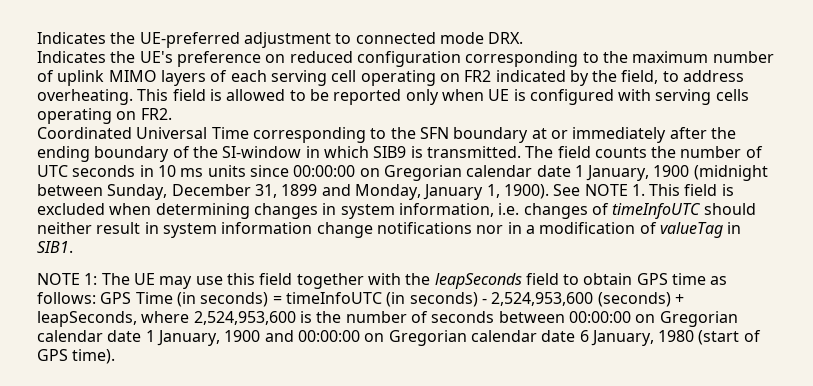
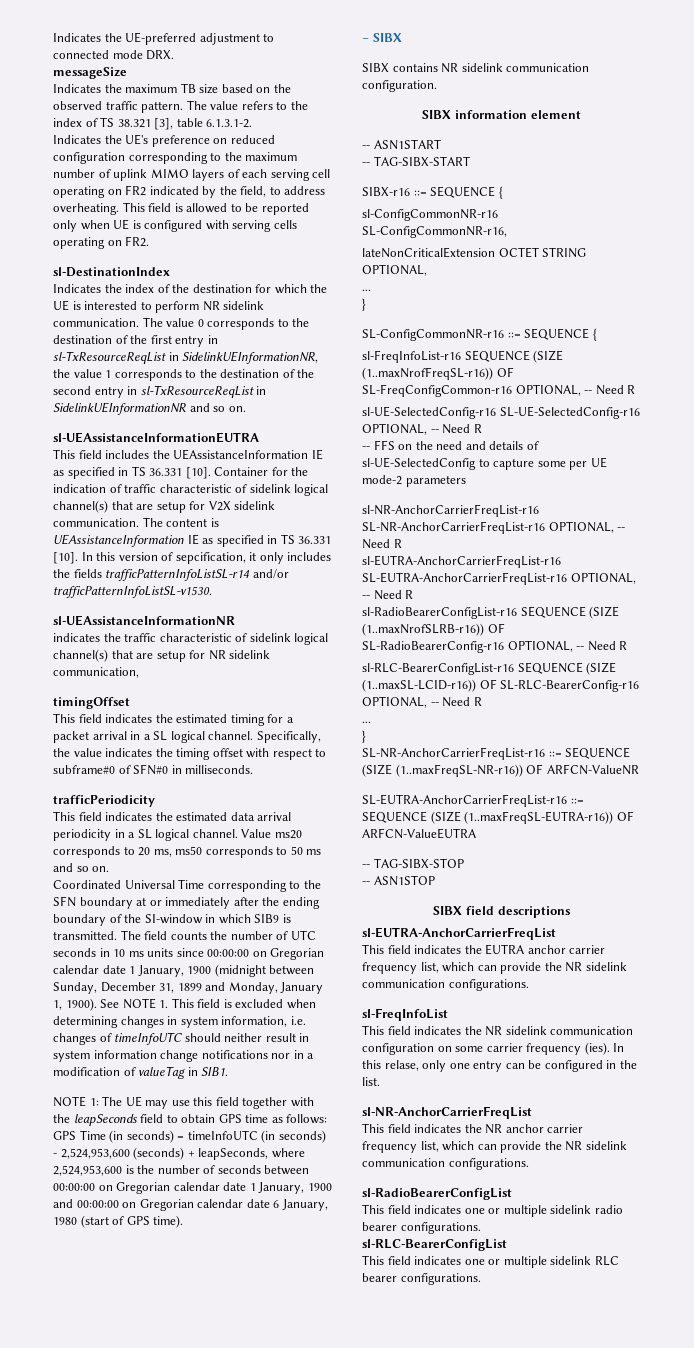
(524, 38) none -> [53,67,127,79] [53,83,291,94] [53,100,308,113] [53,117,253,130] // messageSize // Indicates the maximum TB size based on the observed traffic pattern. The value refers to the index of TS 38.321 [3], table 6.1.3.1-2.
(172, 114) none -> [53,267,170,277] [53,284,328,294] [53,300,265,313] [53,317,310,330] [53,335,218,347] [53,351,319,364] [53,369,315,381] [53,385,267,398] [53,402,246,415] [53,432,259,443] [53,449,323,460] [53,466,309,479] [53,484,329,496] [53,500,276,513] [53,517,219,527] [53,534,332,547] [53,552,332,564] [53,569,289,581] [53,586,212,598] [53,615,235,626] [53,633,329,645] [53,649,271,662] [53,667,139,678] [53,697,130,709] [53,713,294,726] [53,731,321,743] [53,748,327,760] [53,764,254,775] [53,795,155,807] [53,811,292,821] [53,829,302,841] [53,846,322,858] [53,863,110,872] // sl-DestinationIndex // Indicates the index of the destination for which the UE is interested to perform NR sidelink communication. The value 0 corresponds to the destination of the first entry in sl-TxResourceReqList in SidelinkUEInformationNR, the value 1 corresponds to the destination of the second entry in sl-TxResourceReqList in SidelinkUEInformationNR and so on. // sl-UEAssistanceInformationEUTRA // This field includes the UEAssistanceInformation IE as specified in TS 36.331 [10]. Container for the indication of traffic characteristic of sidelink logical channel(s) that are setup for V2X sidelink communication. The content is UEAssistanceInformation IE as specified in TS 36.331 [10]. In this version of sepcification, it only includes the fields trafficPatternInfoListSL-r14 and/or trafficPatternInfoListSL-v1530. // sl-UEAssistanceInformationNR // indicates the traffic characteristic of sidelink logical channel(s) that are setup for NR sidelink communication, // timingOffset // This field indicates the estimated timing for a packet arrival in a SL logical channel. Specifically, the value indicates the timing offset with respect to subframe#0 of SFN#0 in milliseconds. // trafficPeriodicity // This field indicates the estimated data arrival periodicity in a SL logical channel. Value ms20 corresponds to 20 ms, ms50 corresponds to 50 ms and so on.
(116, 356) none -> [362,33,402,42] [362,63,590,73] [362,80,437,92] [422,110,581,119] [362,139,441,150] [362,156,470,166] [362,186,503,199] [362,209,498,221] [362,226,507,238] [362,247,587,258] [362,264,427,276] [362,289,371,291] [362,298,366,311] [362,328,597,341] [362,350,564,363] [362,367,514,380] [362,384,636,397] [362,406,640,419] [362,423,482,435] [362,440,539,450] [362,457,607,470] [362,475,466,487] [362,504,539,517] [362,521,626,534] [362,539,402,549] [362,555,561,568] [362,572,636,585] [362,590,414,600] [362,606,620,619] [362,623,505,636] [362,640,628,653] [362,662,617,675] [362,679,640,692] [362,696,482,708] [362,721,371,723] [362,730,366,743] [362,747,631,760] [362,764,639,777] [362,794,584,807] [362,811,634,824] [362,828,476,839] [362,858,464,868] [362,875,435,886] [433,906,570,918] [362,927,556,940] [362,944,606,955] [362,962,627,974] [362,979,529,991] [362,1008,448,1021] [362,1025,634,1036] [362,1042,625,1055] [362,1060,637,1072] [362,1077,380,1086] [362,1106,532,1119] [362,1123,584,1134] [362,1141,627,1153] [362,1158,529,1170] [362,1188,512,1200] [362,1204,623,1217] [362,1222,481,1234] [362,1239,507,1251] [362,1255,619,1268] [362,1273,481,1285] // – SIBX // SIBX contains NR sidelink communication configuration. // SIBX information element // -- ASN1START // -- TAG-SIBX-START // SIBX-r16 ::= SEQUENCE { // sl-ConfigCommonNR-r16 SL-ConfigCommonNR-r16, // lateNonCriticalExtension OCTET STRING OPTIONAL, // ... // } // SL-ConfigCommonNR-r16 ::= SEQUENCE { // sl-FreqInfoList-r16 SEQUENCE (SIZE (1..maxNrofFreqSL-r16)) OF SL-FreqConfigCommon-r16 OPTIONAL, -- Need R // sl-UE-SelectedConfig-r16 SL-UE-SelectedConfig-r16 OPTIONAL, -- Need R // -- FFS on the need and details of sl-UE-SelectedConfig to capture some per UE mode-2 parameters // sl-NR-AnchorCarrierFreqList-r16 SL-NR-AnchorCarrierFreqList-r16 OPTIONAL, -- Need R // sl-EUTRA-AnchorCarrierFreqList-r16 SL-EUTRA-AnchorCarrierFreqList-r16 OPTIONAL, -- Need R // sl-RadioBearerConfigList-r16 SEQUENCE (SIZE (1..maxNrofSLRB-r16)) OF SL-RadioBearerConfig-r16 OPTIONAL, -- Need R // sl-RLC-BearerConfigList-r16 SEQUENCE (SIZE (1..maxSL-LCID-r16)) OF SL-RLC-BearerConfig-r16 OPTIONAL, -- Need R // ... // } // SL-NR-AnchorCarrierFreqList-r16 ::= SEQUENCE (SIZE (1..maxFreqSL-NR-r16)) OF ARFCN-ValueNR // SL-EUTRA-AnchorCarrierFreqList-r16 ::= SEQUENCE (SIZE (1..maxFreqSL-EUTRA-r16)) OF ARFCN-ValueEUTRA // -- TAG-SIBX-STOP // -- ASN1STOP // SIBX field descriptions // sl-EUTRA-AnchorCarrierFreqList // This field indicates the EUTRA anchor carrier frequency list, which can provide the NR sidelink communication configurations. // sl-FreqInfoList // This field indicates the NR sidelink communication configuration on some carrier frequency (ies). In this relase, only one entry can be configured in the list. // sl-NR-AnchorCarrierFreqList // This field indicates the NR anchor carrier frequency list, which can provide the NR sidelink communication configurations. // sl-RadioBearerConfigList // This field indicates one or multiple sidelink radio bearer configurations. // sl-RLC-BearerConfigList // This field indicates one or multiple sidelink RLC bearer configurations.

